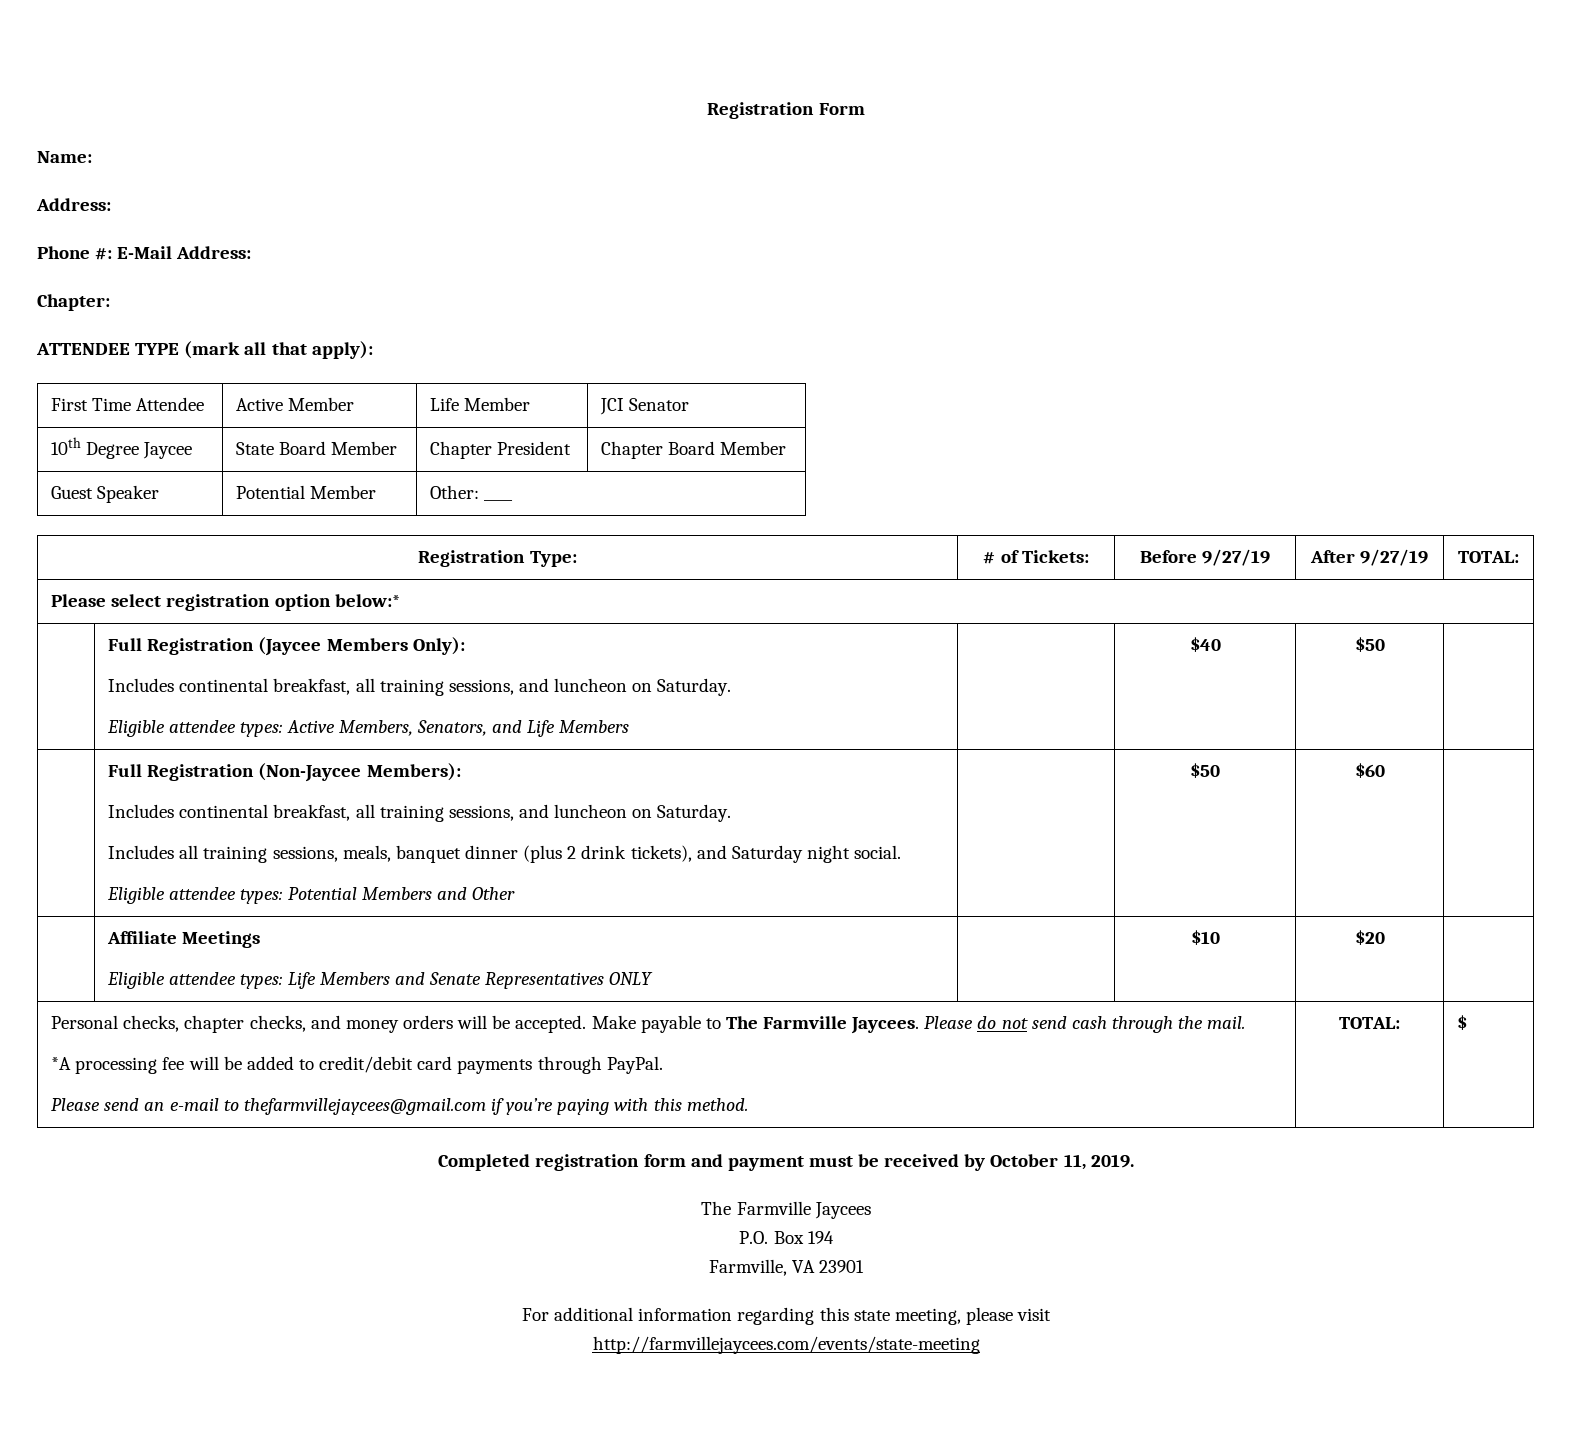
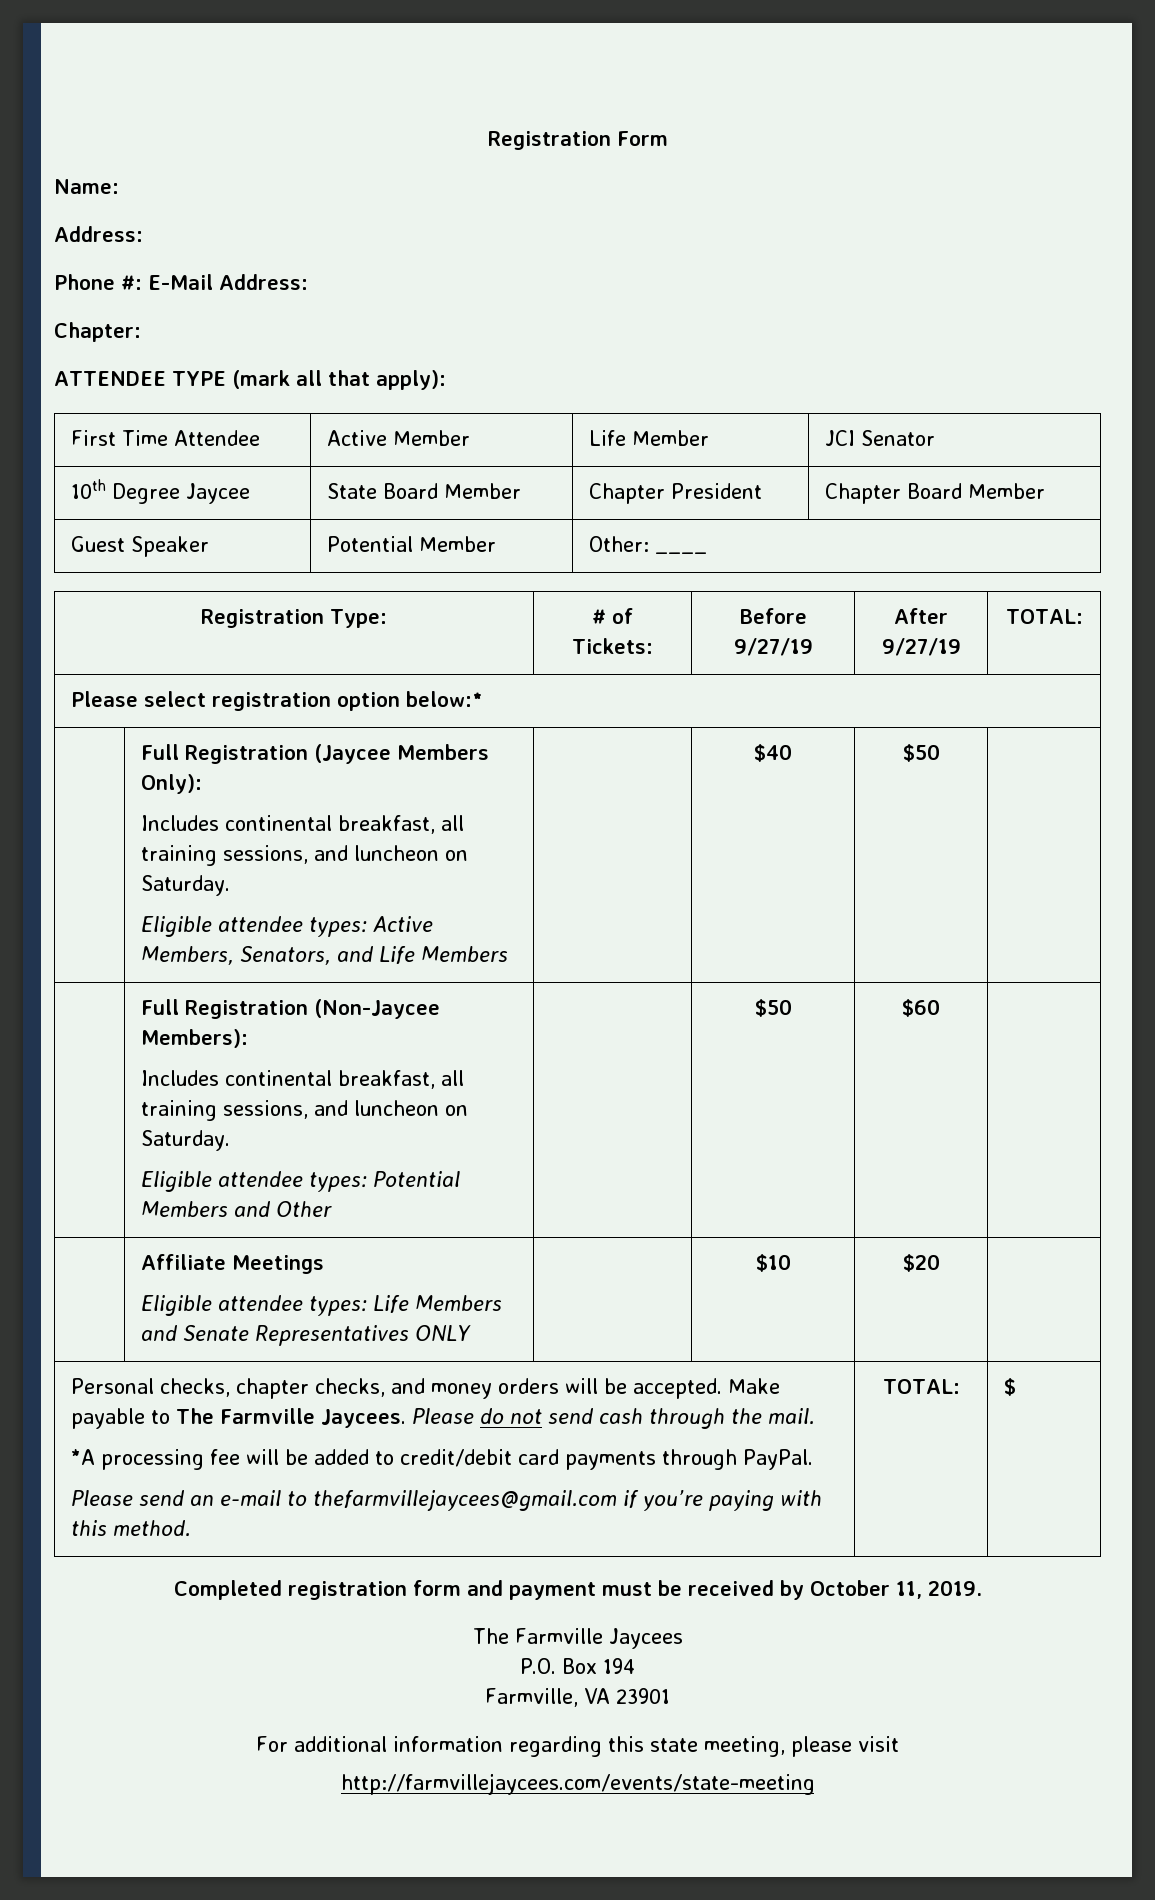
[108,845,902,863] // Includes all training sessions, meals, banquet dinner (plus 2 drink tickets), and Saturday night social. -> (231, 1140) none

